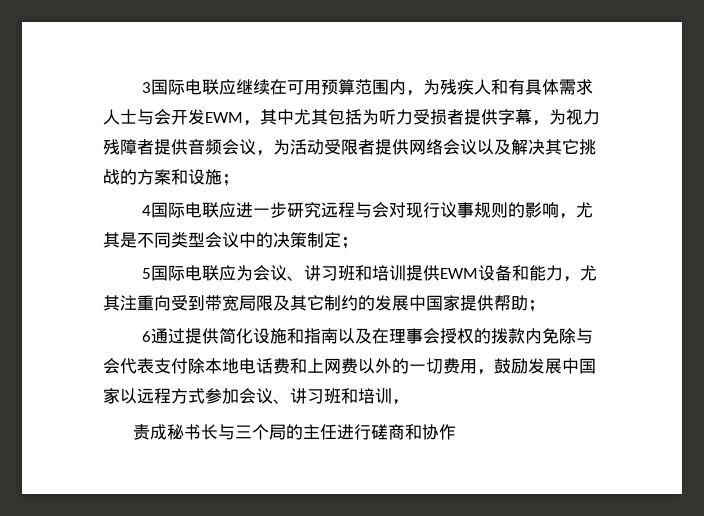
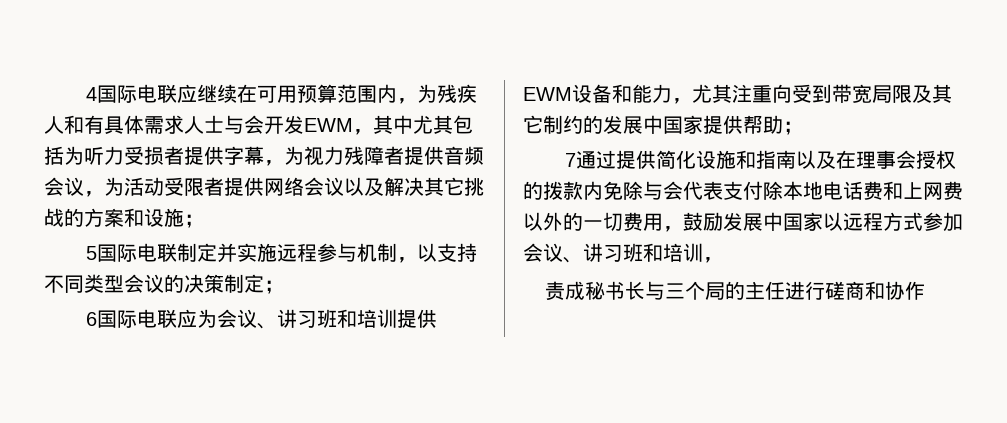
[141,82,151,93] 3 -> [86,87,98,101] 4
[141,202,593,219] [103,232,137,248] 4国际电联应进一步研究远程与会对现行议事规则的影响，尤其是 -> [86,243,478,263] 5国际电联制定并实施远程参与机制，以支持
[239,232,256,248] 中 -> (164, 283) none
[141,268,151,279] 5 -> [86,312,98,326] 6
[141,331,151,342] 6 -> [565,153,577,167] 7

